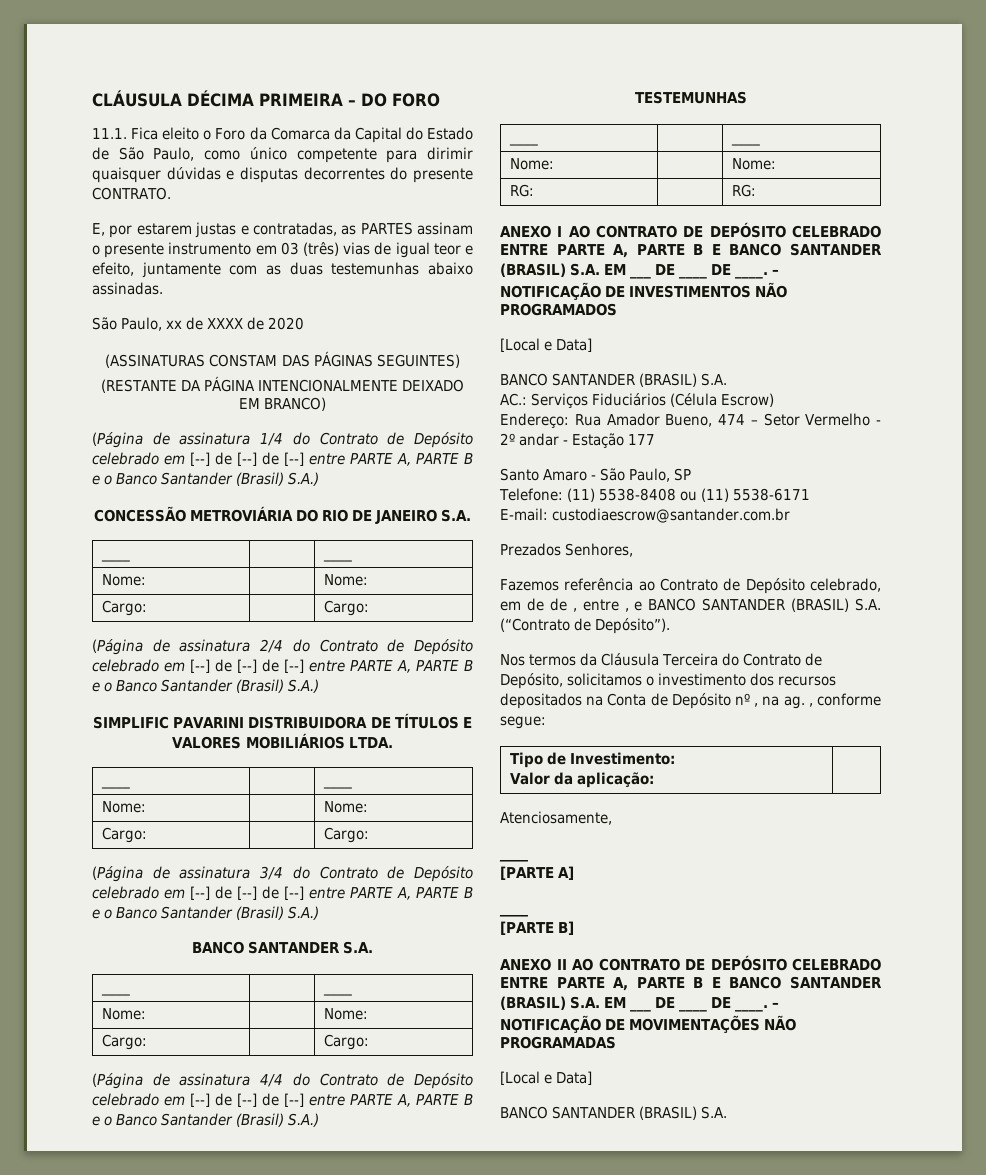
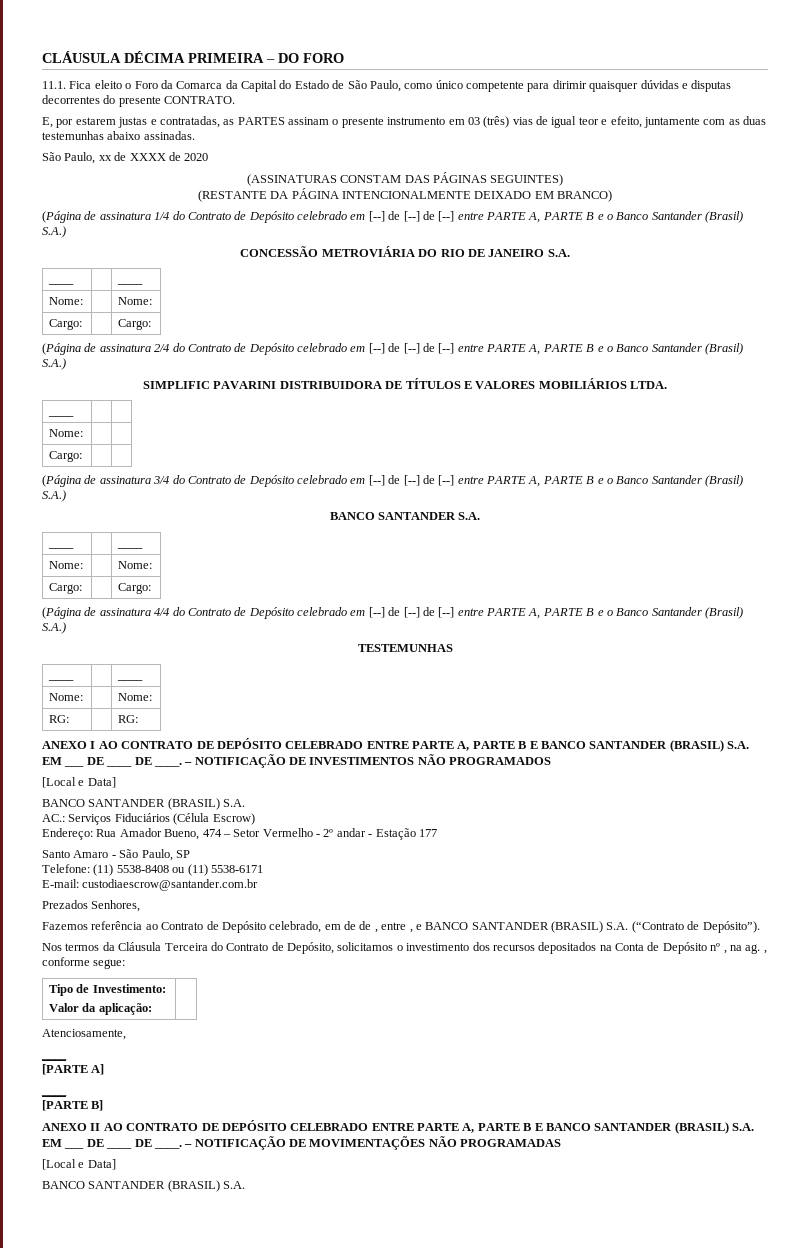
[322,785,352,789] [101,801,146,813] [323,801,368,813] [101,827,147,843] [323,827,369,843] ____ // Nome: | | Nome: // Cargo: | | Cargo: -> [49,429,84,437] [49,451,83,462] // Nome: | | // Cargo: | |

